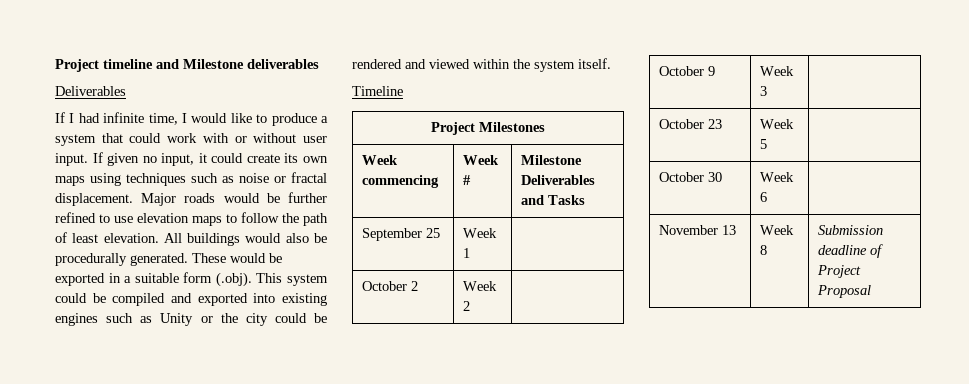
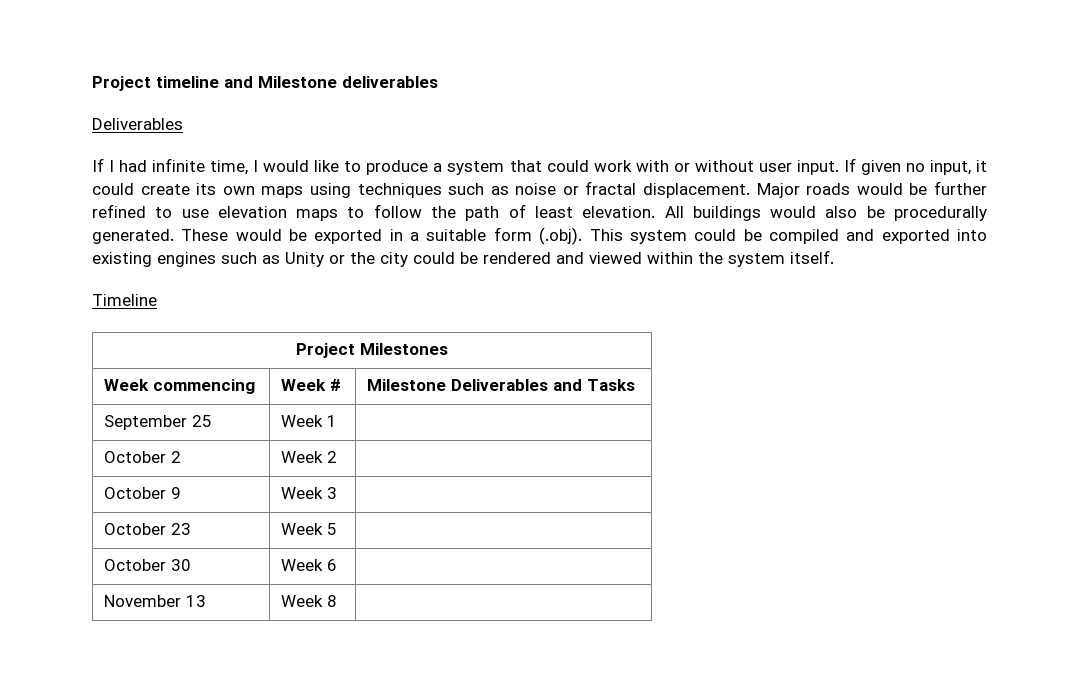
[818,225,884,235] [818,244,884,258] [817,265,862,278] [817,285,872,298] Submission deadline of Project Proposal -> (338, 601) none

